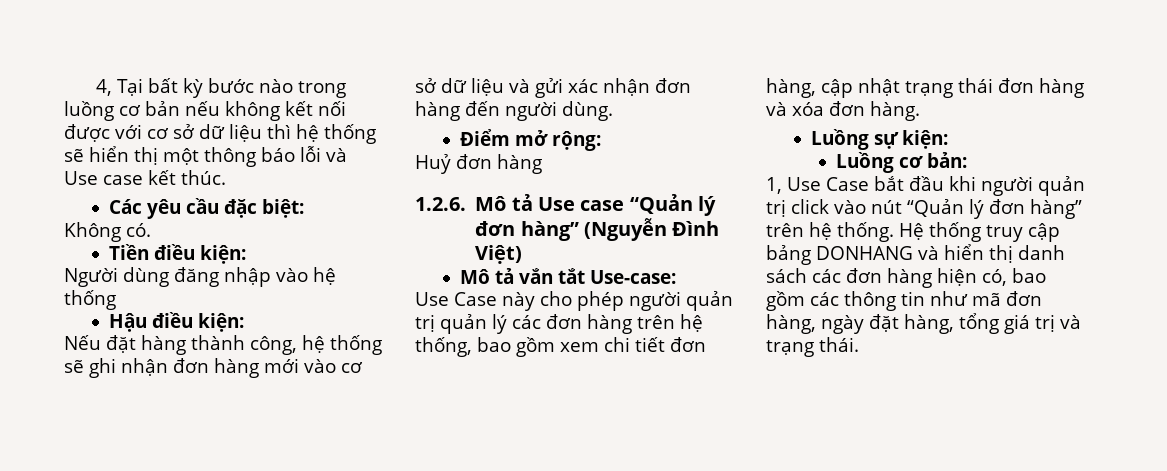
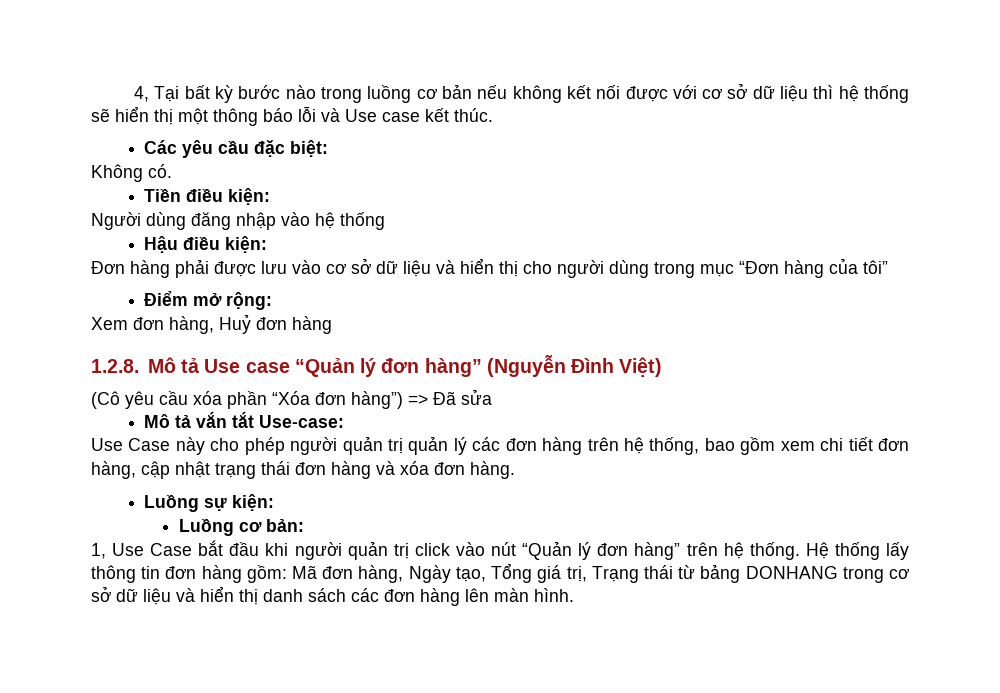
[64,335,382,355] [64,358,299,378] Nếu đặt hàng thành công, hệ thống sẽ ghi nhận đơn hàng mới -> [91,259,287,278] Đơn hàng phải được lưu
[535,78,691,98] [415,101,613,121] gửi xác nhận đơn hàng đến người dùng. -> [460,258,888,278] hiển thị cho người dùng trong mục “Đơn hàng của tôi”
(601, 141) none -> [91,316,214,334] Xem đơn hàng,
[415,197,466,211] 1.2.6. -> [91,359,139,373] 1.2.8.
(523, 254) none -> [91,389,492,409] // (Cô yêu cầu xóa phần “Xóa đơn hàng”) => Đã sửa
[986,223,1060,242] [766,245,913,265] truy cập bảng DONHANG -> [885,542,909,560] [91,563,910,583] [91,586,171,605] lấy thông tin đơn hàng gồm: Mã đơn hàng, Ngày tạo, Tổng giá trị, Trạng thái từ bảng DONHANG trong cơ sở dữ liệu
[937,268,1046,286] [766,291,1042,311] [766,313,1081,334] [766,337,859,357] hiện có, bao gồm các thông tin như mã đơn hàng, ngày đặt hàng, tổng giá trị và trạng thái. -> [465,588,574,602] lên màn hình.

